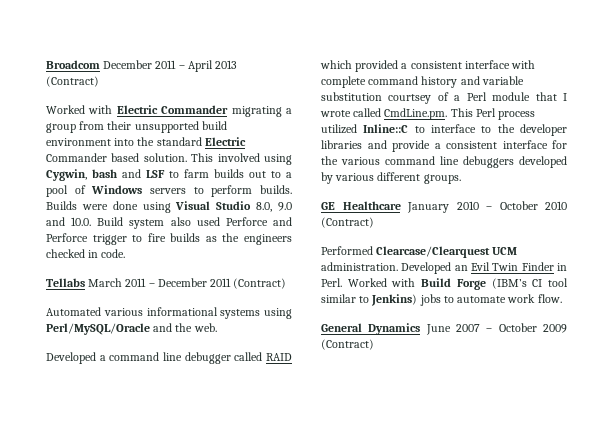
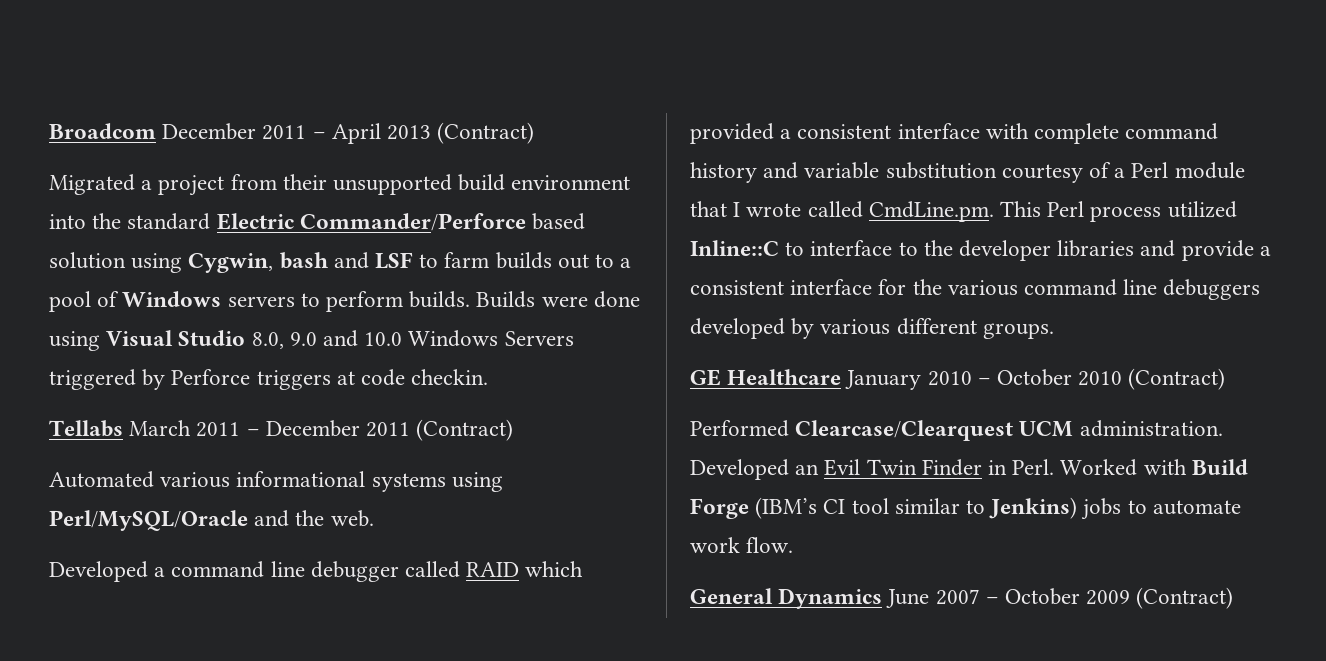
[46,105,292,117] [46,123,76,133] Worked with Electric Commander migrating a group -> [49,174,225,196] Migrated a project
[46,153,260,162] Commander based solution. This involved -> [299,213,586,231] [49,252,126,269] Commander/Perforce based solution
[71,217,292,229] [46,233,292,245] [46,249,126,258] 10.0. Build system also used Perforce and Perforce trigger to fire builds as the engineers checked in code. -> [364,330,574,347] [49,369,489,390] 10.0 Windows Servers triggered by Perforce triggers at code checkin.
[388,94,432,104] courtsey -> [1001,164,1083,183] courtesy

